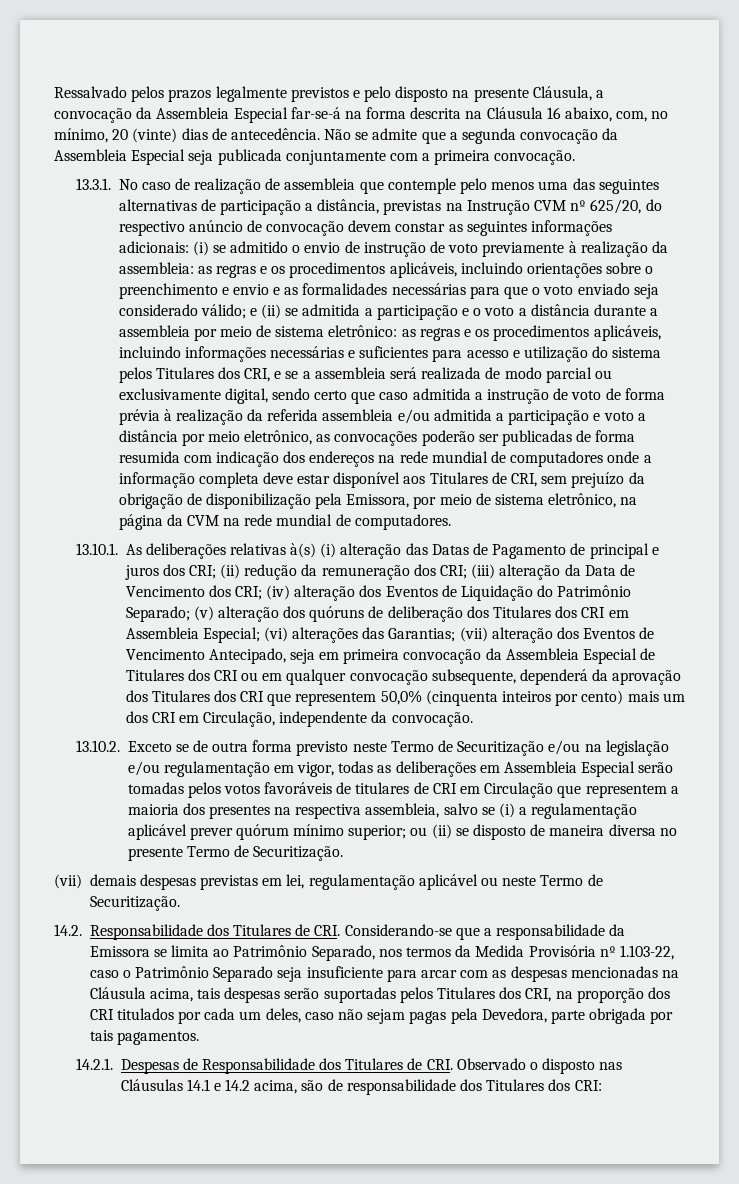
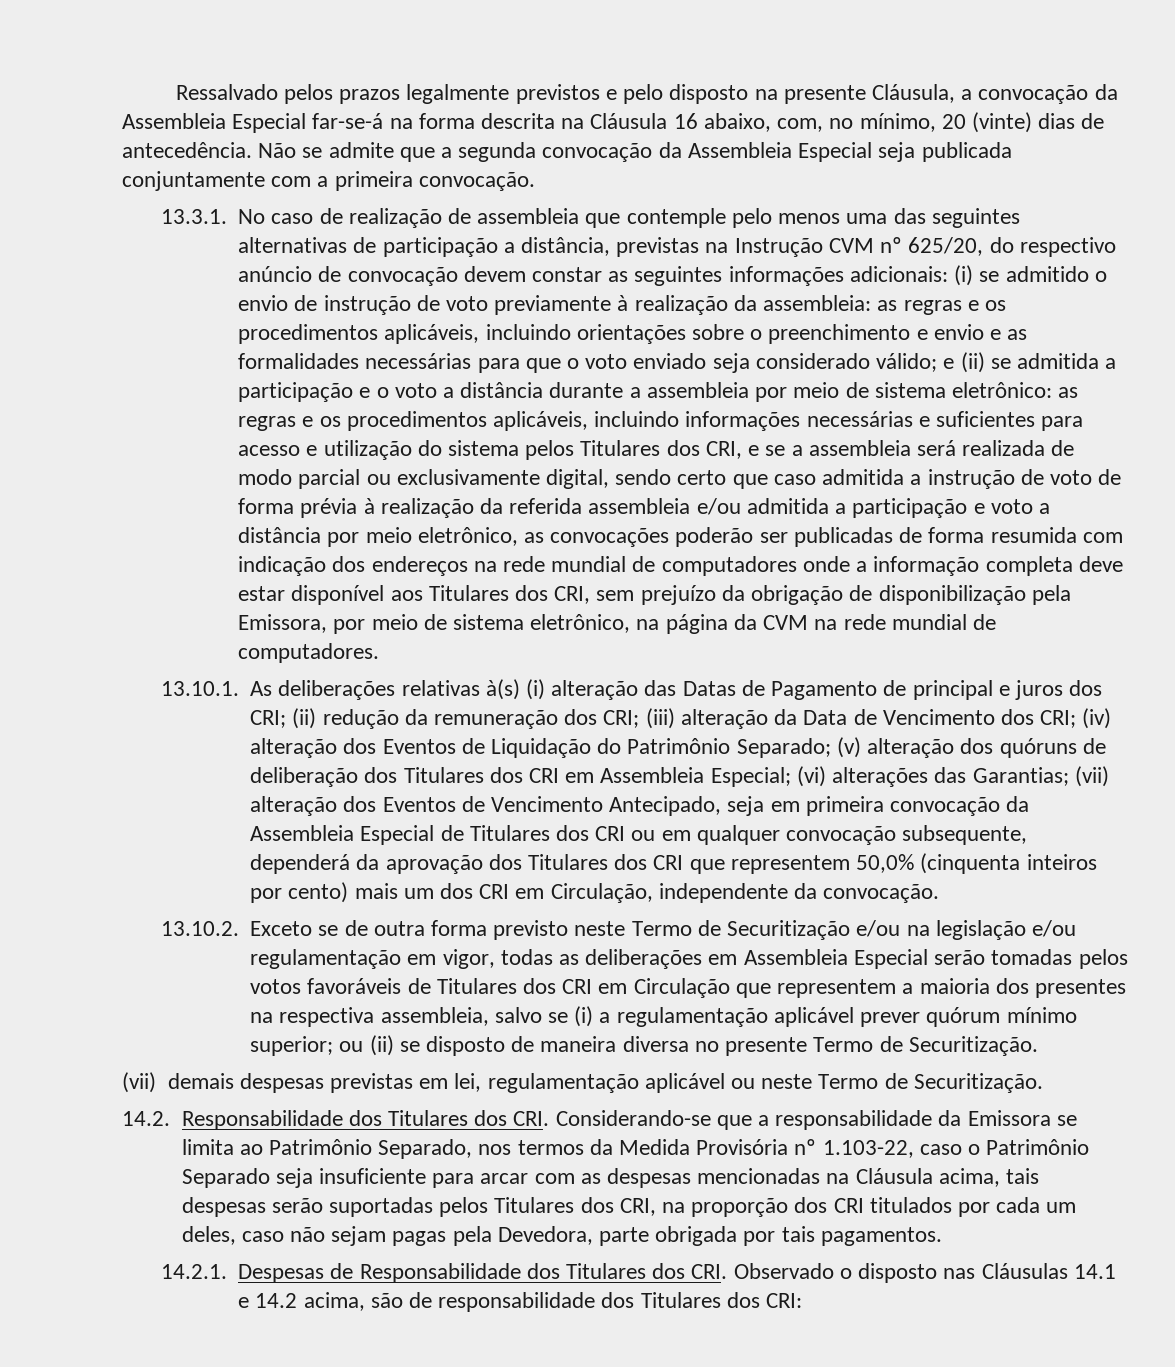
[491,472,507,484] de -> [515,585,549,601] dos
[355,782,429,794] titulares de -> [436,978,557,994] Titulares dos
[295,924,311,936] de -> [474,1110,508,1126] dos
[407,1058,423,1070] de -> [652,1263,686,1279] dos

